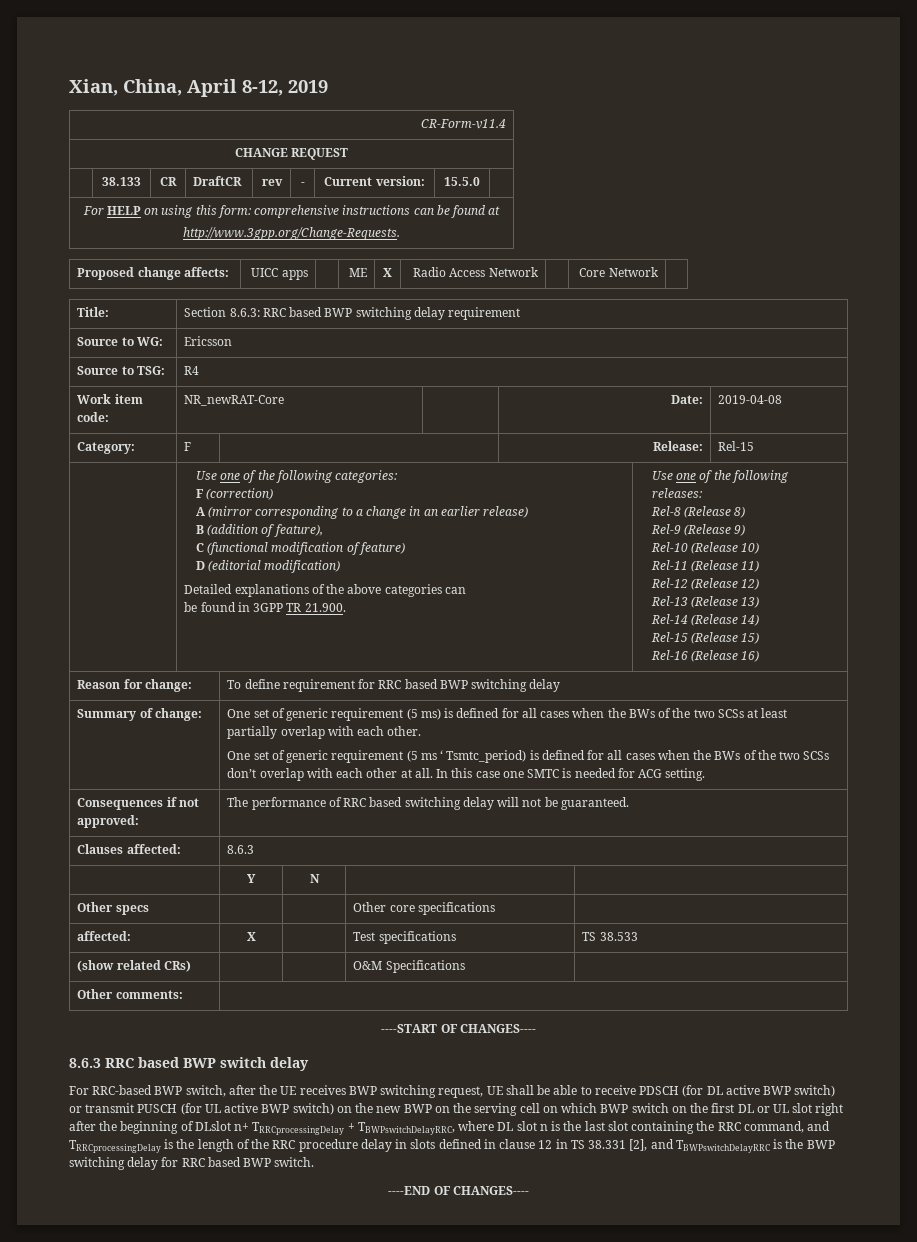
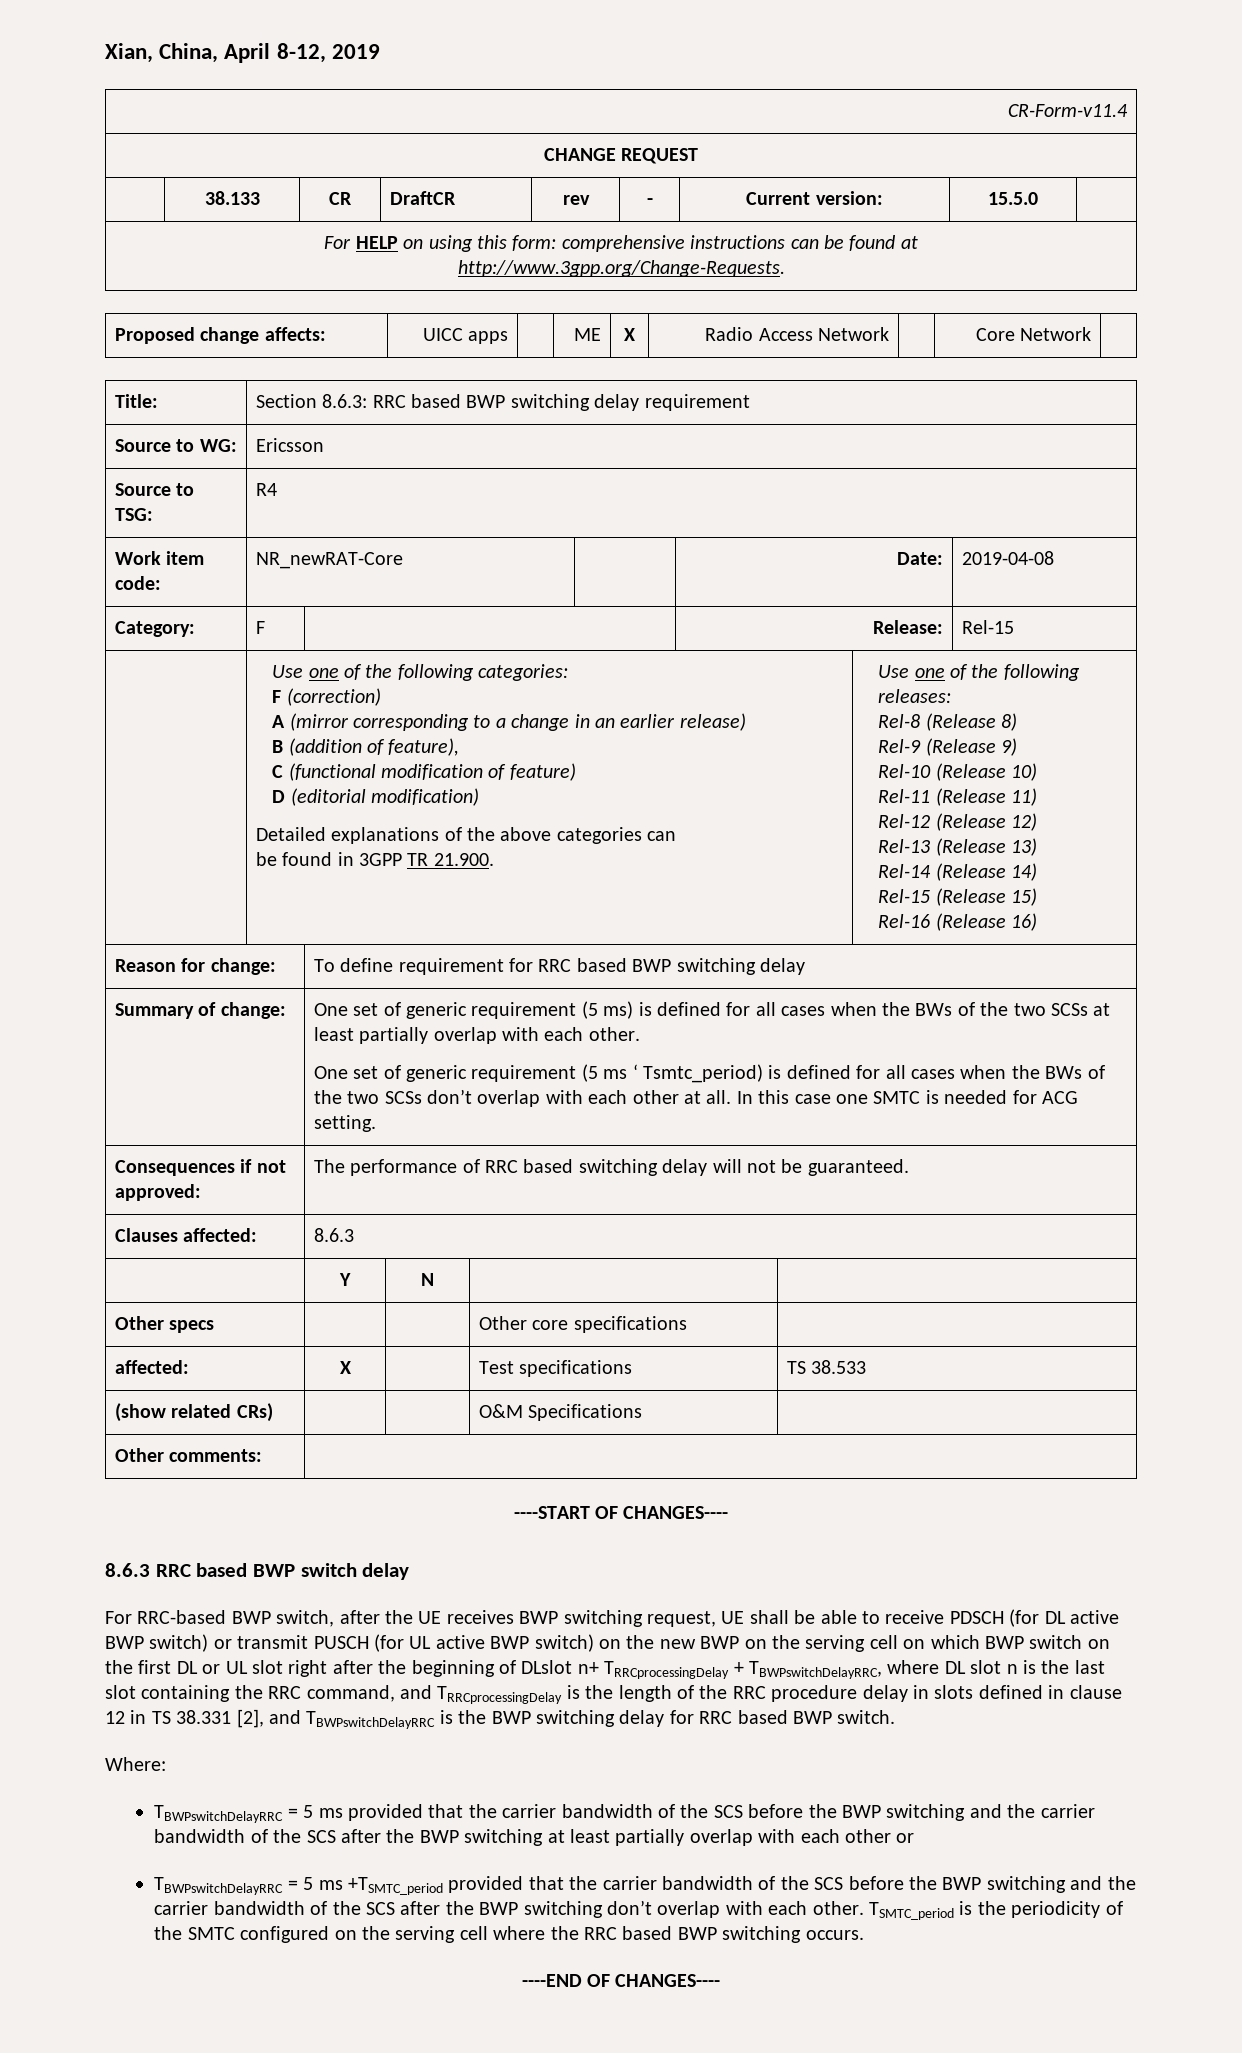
(315, 1162) none -> [105,1757,166,1771] [154,1804,1095,1823] [154,1829,915,1846] [154,1876,1136,1895] [154,1900,1123,1920] [154,1926,864,1943] // Where: // TBWPswitchDelayRRC = 5 ms provided that the carrier bandwidth of the SCS before the BWP switching and the carrier bandwidth of the SCS after the BWP switching at least partially overlap with each other or // TBWPswitchDelayRRC = 5 ms +TSMTC_period provided that the carrier bandwidth of the SCS before the BWP switching and the carrier bandwidth of the SCS after the BWP switching don’t overlap with each other. TSMTC_period is the periodicity of the SMTC configured on the serving cell where the RRC based BWP switching occurs.

